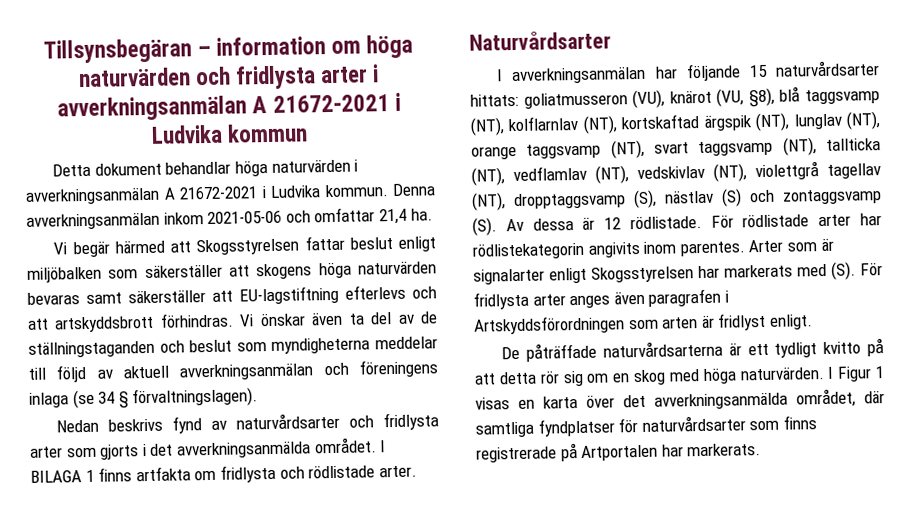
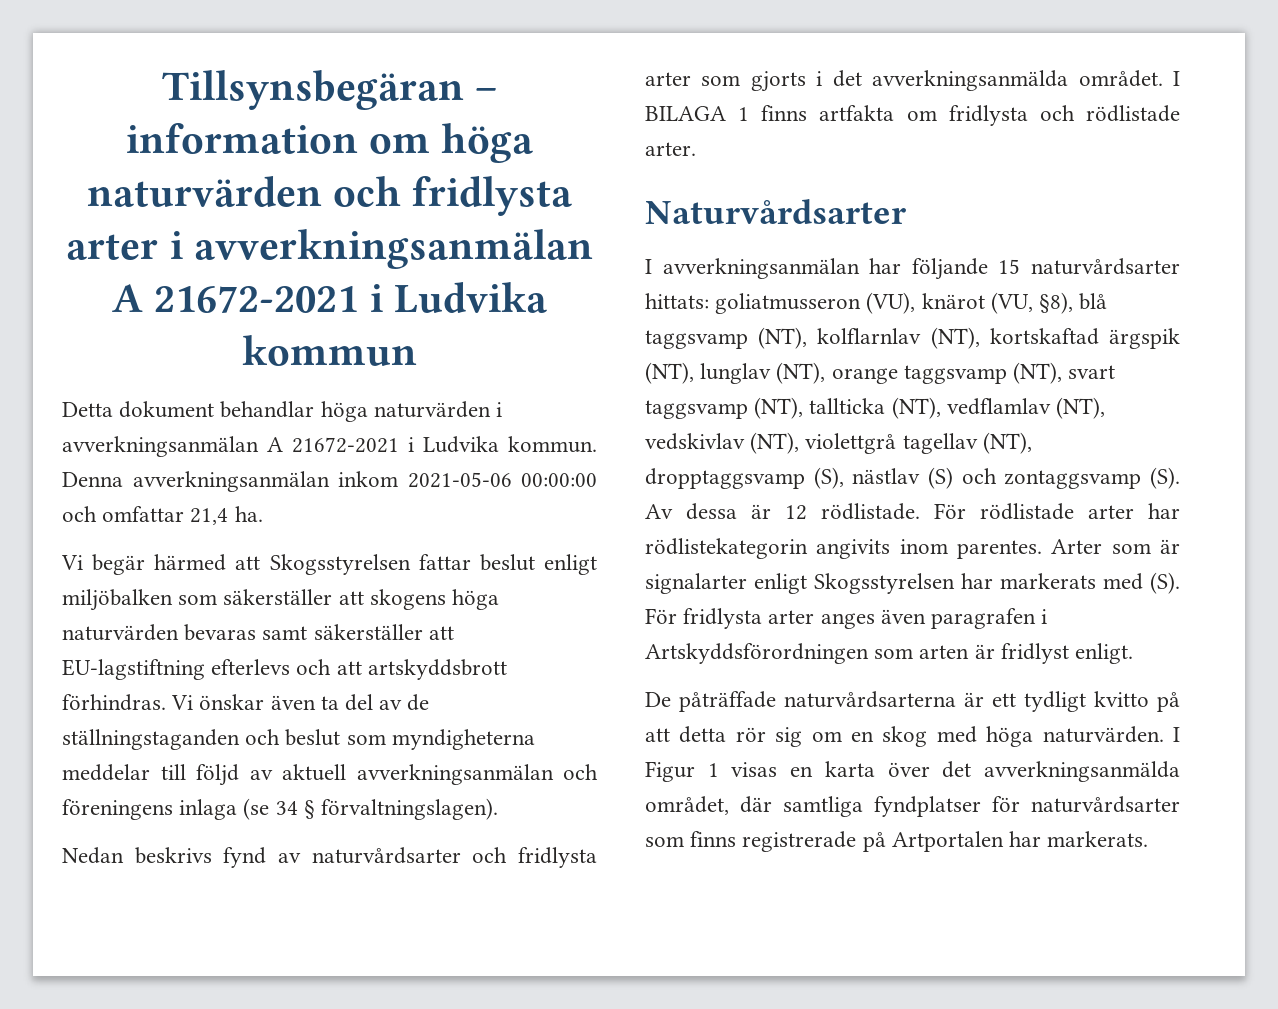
(283, 217) none -> [521,473,597,487] 00:00:00

